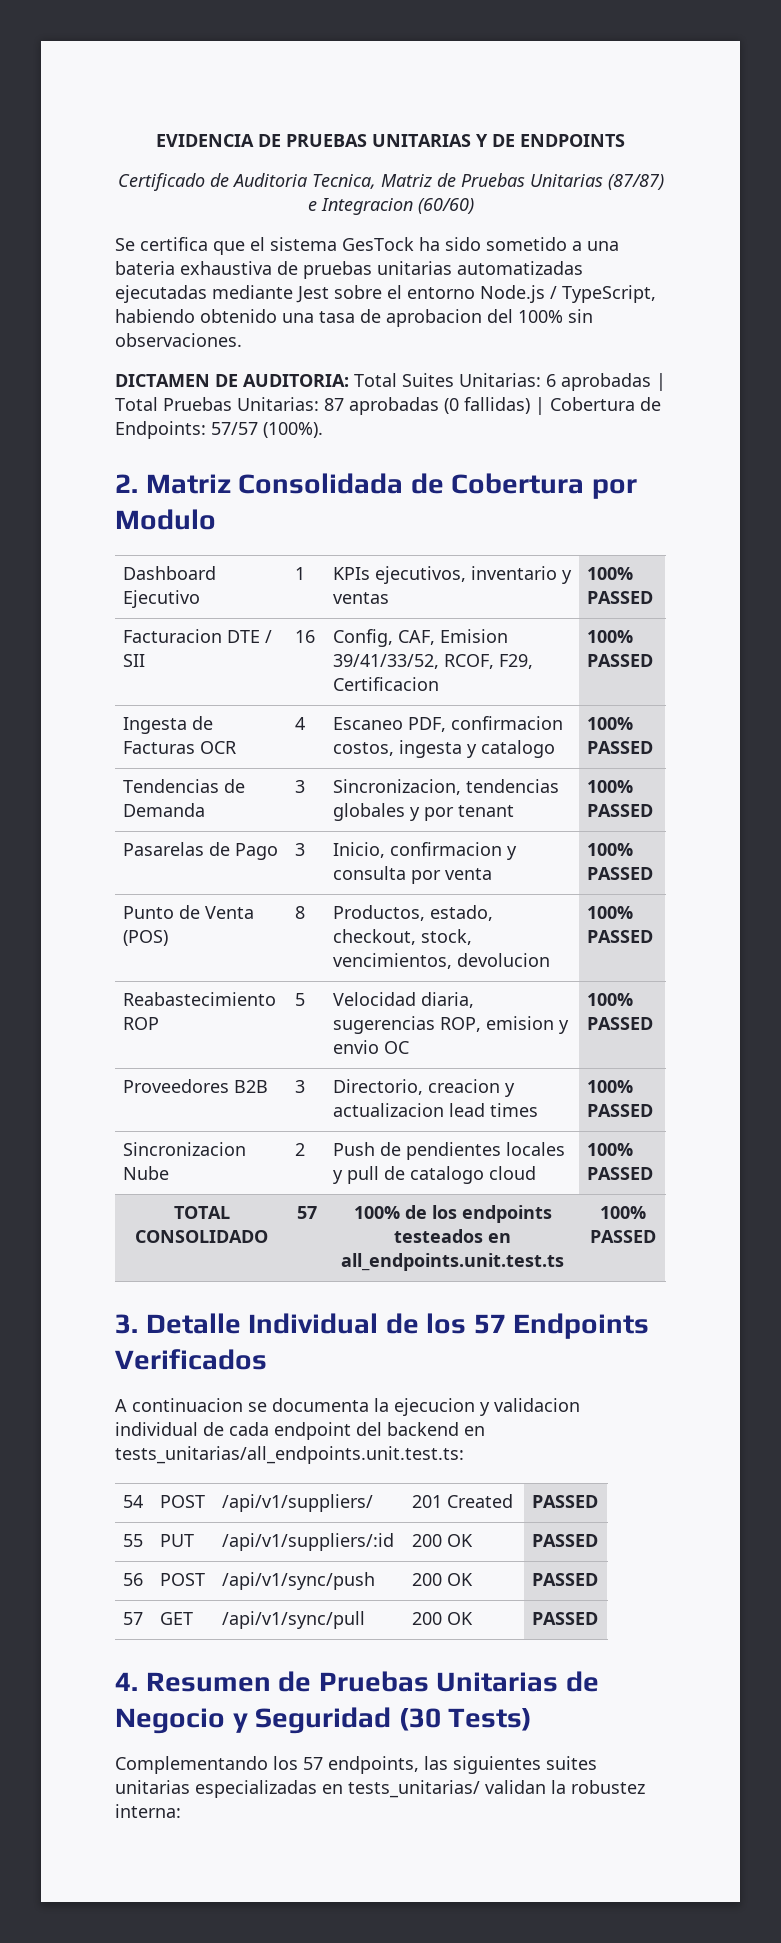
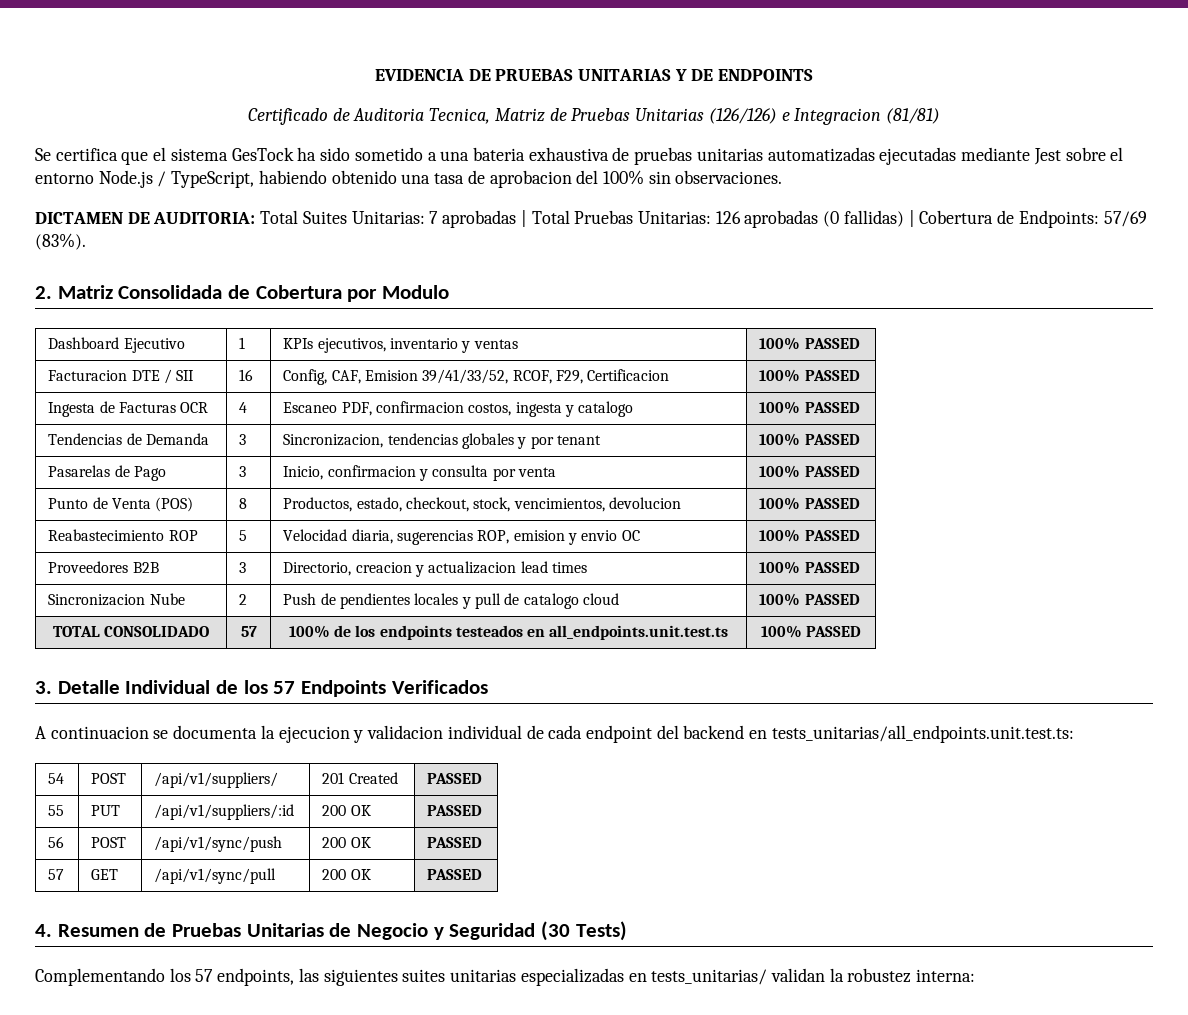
[607,174,664,190] (87/87) -> [708,108,777,124] (126/126)
[417,198,474,214] (60/60) -> [885,108,940,124] (81/81)
[546,374,556,387] 6 -> [429,211,439,224] 7
[324,398,344,411] 87 -> [715,211,741,224] 126
[211,422,323,438] 57/57 (100%). -> [1103,211,1147,227] [35,233,86,250] 57/69 (83%).

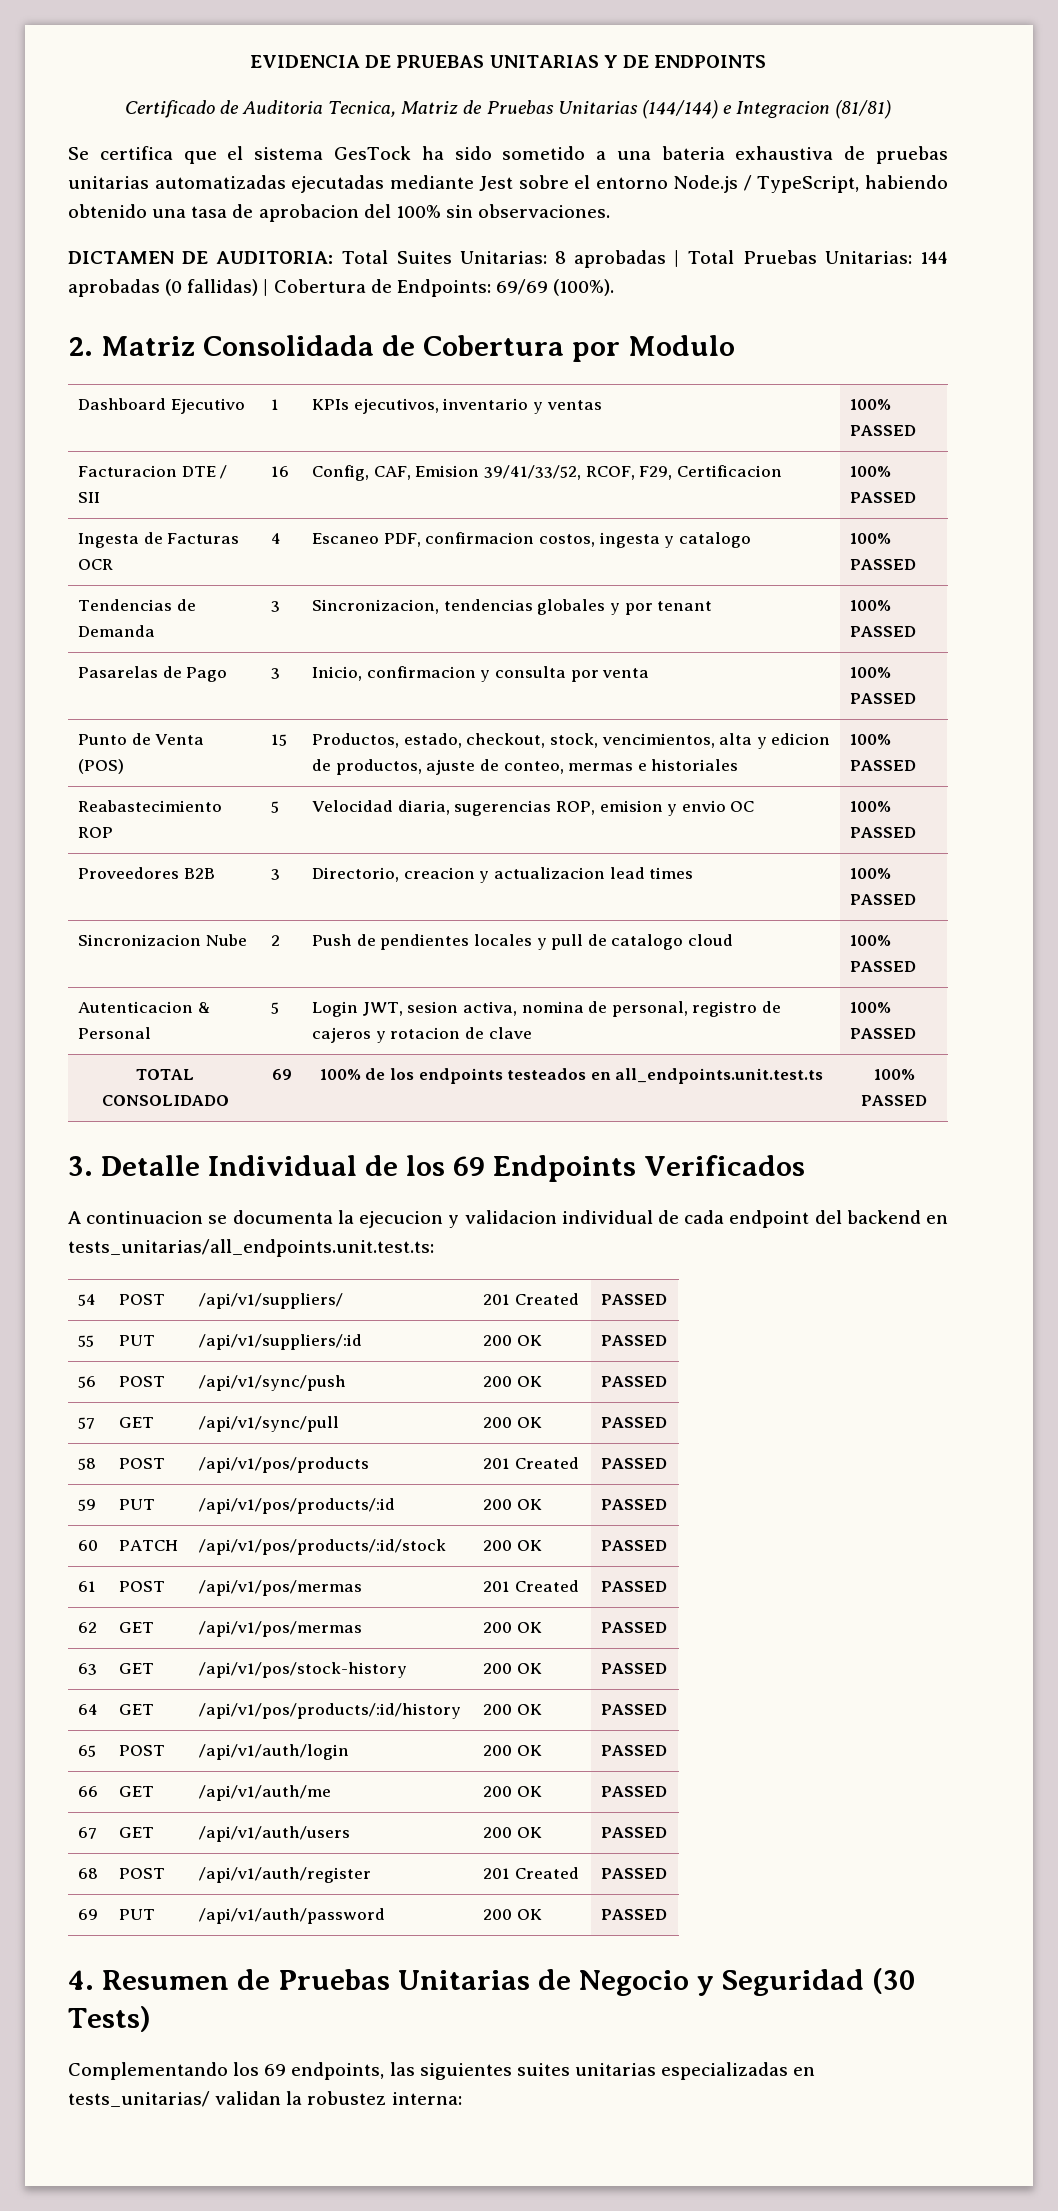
[708,108,777,124] (126/126) -> [641,100,718,119] (144/144)
[429,211,439,224] 7 -> [554,251,566,264] 8
[715,211,741,224] 126 -> [919,251,948,264] 144
[1103,211,1147,227] [35,233,86,250] 57/69 (83%). -> [495,279,615,296] 69/69 (100%).
[239,498,248,509] 8 -> [271,734,288,746] 15
[609,497,682,509] devolucion -> [719,733,831,749] [312,759,739,775] alta y edicion de productos, ajuste de conteo, mermas e historiales
(860, 599) none -> [78,1001,211,1013] [78,1027,152,1039] [271,1002,280,1014] [312,1001,781,1017] [312,1027,532,1043] [850,1002,892,1013] [850,1028,917,1039] // Autenticacion & Personal | 5 | Login JWT, sesion activa, nomina de personal, registro de cajeros y rotacion de clave | 100% PASSED
[240,626,257,637] 57 -> [272,1069,292,1080] 69
[273,681,296,694] 57 -> [452,1156,485,1176] 69
(483, 874) none -> [78,1458,97,1470] [119,1458,166,1469] [199,1457,370,1473] [483,1457,579,1469] [601,1458,668,1469] [78,1499,97,1511] [119,1499,156,1510] [199,1498,396,1514] [483,1499,542,1510] [601,1499,668,1510] [78,1540,99,1551] [119,1540,179,1551] [199,1539,447,1555] [483,1540,542,1551] [601,1540,668,1551] [78,1581,97,1592] [119,1581,166,1592] [199,1580,363,1596] [483,1580,579,1592] [601,1581,668,1592] [78,1622,98,1633] [119,1622,155,1633] [199,1621,363,1637] [483,1622,542,1633] [601,1622,668,1633] [78,1663,98,1675] [119,1663,155,1674] [199,1662,408,1678] [483,1663,542,1674] [601,1663,668,1674] [78,1704,99,1715] [119,1704,155,1715] [199,1703,462,1719] [483,1704,542,1715] [601,1704,668,1715] [78,1745,97,1757] [119,1745,166,1756] [199,1744,350,1760] [483,1745,542,1756] [601,1745,668,1756] [78,1786,99,1797] [119,1786,155,1797] [199,1785,332,1801] [483,1786,542,1797] [601,1786,668,1797] [78,1827,98,1839] [119,1827,155,1838] [199,1826,351,1842] [483,1827,542,1838] [601,1827,668,1838] [78,1868,99,1879] [119,1868,166,1879] [199,1867,372,1883] [483,1867,579,1879] [601,1868,668,1879] [78,1909,99,1920] [119,1909,156,1920] [199,1908,386,1924] [483,1909,542,1920] [601,1909,668,1920] // 58 | POST | /api/v1/pos/products | 201 Created | PASSED // 59 | PUT | /api/v1/pos/products/:id | 200 OK | PASSED // 60 | PATCH | /api/v1/pos/products/:id/stock | 200 OK | PASSED // 61 | POST | /api/v1/pos/mermas | 201 Created | PASSED // 62 | GET | /api/v1/pos/mermas | 200 OK | PASSED // 63 | GET | /api/v1/pos/stock-history | 200 OK | PASSED // 64 | GET | /api/v1/pos/products/:id/history | 200 OK | PASSED // 65 | POST | /api/v1/auth/login | 200 OK | PASSED // 66 | GET | /api/v1/auth/me | 200 OK | PASSED // 67 | GET | /api/v1/auth/users | 200 OK | PASSED // 68 | POST | /api/v1/auth/register | 201 Created | PASSED // 69 | PUT | /api/v1/auth/password | 200 OK | PASSED
[195,969,214,982] 57 -> [264,2064,287,2076] 69

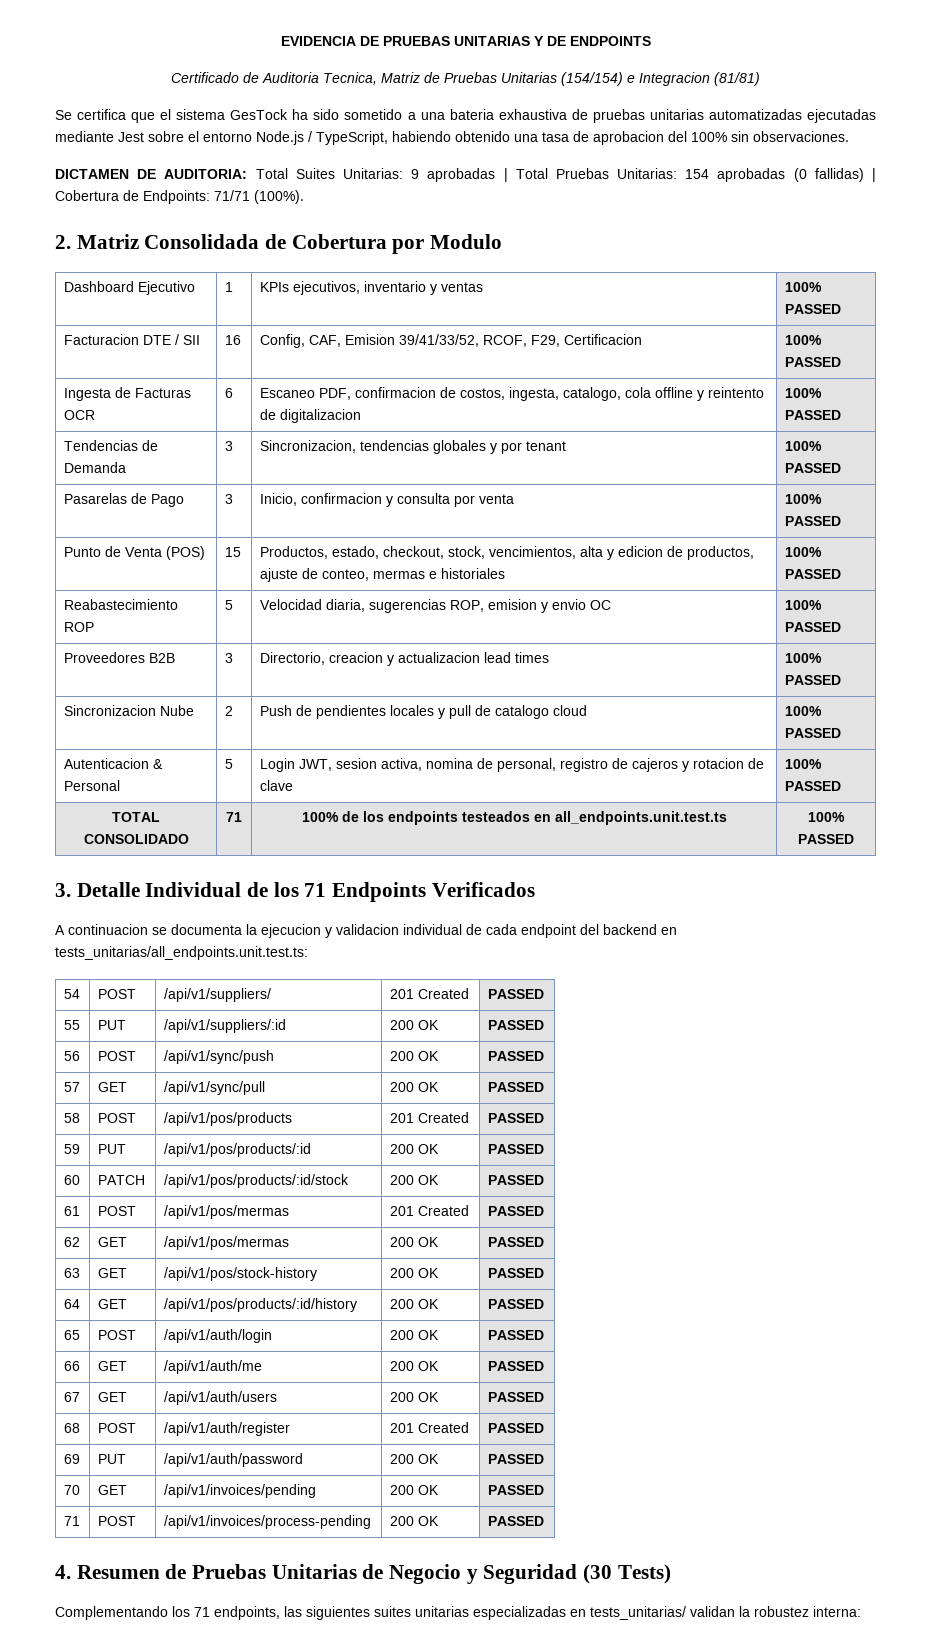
[641,100,718,119] (144/144) -> [561,72,623,86] (154/154)
[554,251,566,264] 8 -> [411,169,420,179] 9
[919,251,948,264] 144 -> [685,169,710,179] 154
[495,279,548,295] 69/69 -> [214,190,250,201] 71/71
[271,533,282,544] 4 -> [224,388,233,398] 6
[538,532,751,548] costos, ingesta y catalogo -> [439,387,764,401] [259,409,361,423] de costos, ingesta, catalogo, cola offline y reintento de digitalizacion
[272,1069,292,1080] 69 -> [226,812,242,822] 71
[452,1156,485,1176] 69 -> [304,883,327,897] 71
(668, 1914) none -> [63,1485,80,1495] [97,1485,127,1495] [163,1484,316,1498] [389,1485,439,1495] [487,1485,544,1495] [63,1516,80,1526] [97,1516,136,1526] [163,1515,371,1529] [389,1516,439,1526] [487,1516,544,1526] // 70 | GET | /api/v1/invoices/pending | 200 OK | PASSED // 71 | POST | /api/v1/invoices/process-pending | 200 OK | PASSED
[264,2064,287,2076] 69 -> [194,1607,210,1617] 71

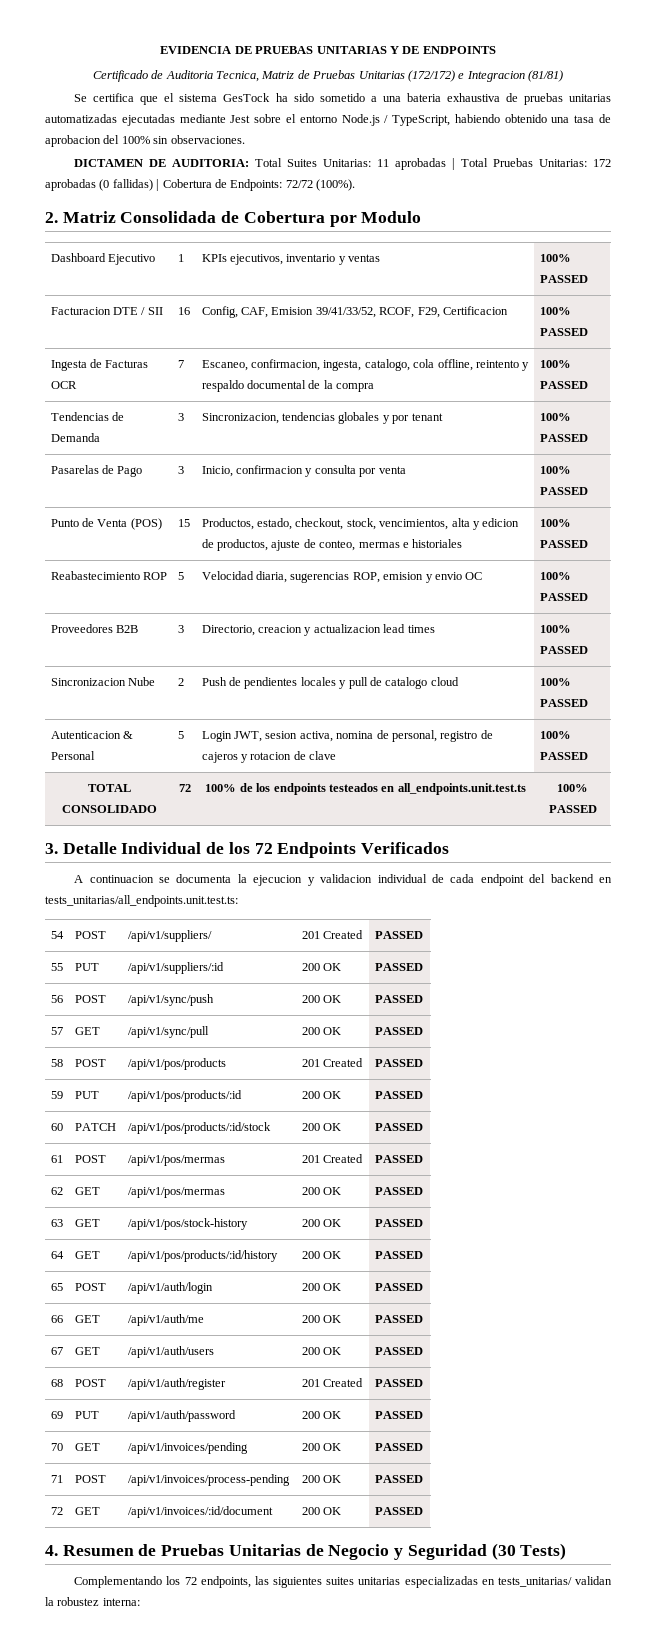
[561,72,623,86] (154/154) -> [407,70,455,82] (172/172)
[411,169,420,179] 9 -> [377,159,390,167] 11
[685,169,710,179] 154 -> [593,159,612,167] 172
[214,190,250,201] 71/71 -> [285,180,313,188] 72/72
[224,388,233,398] [259,387,764,401] [259,409,361,423] 6 | Escaneo PDF, confirmacion de costos, ingesta, catalogo, cola offline y reintento de digitalizacion -> [177,360,184,368] [201,359,530,371] [201,380,375,392] 7 | Escaneo, confirmacion, ingesta, catalogo, cola offline, reintento y respaldo documental de la compra
[226,812,242,822] 71 -> [178,784,191,792] 72
[304,883,327,897] 71 -> [254,843,273,854] 72
(544, 1521) none -> [50,1507,63,1515] [74,1507,100,1515] [127,1506,273,1518] [301,1507,342,1515] [374,1507,423,1515] // 72 | GET | /api/v1/invoices/:id/document | 200 OK | PASSED
[194,1607,210,1617] 71 -> [184,1577,197,1585] 72

